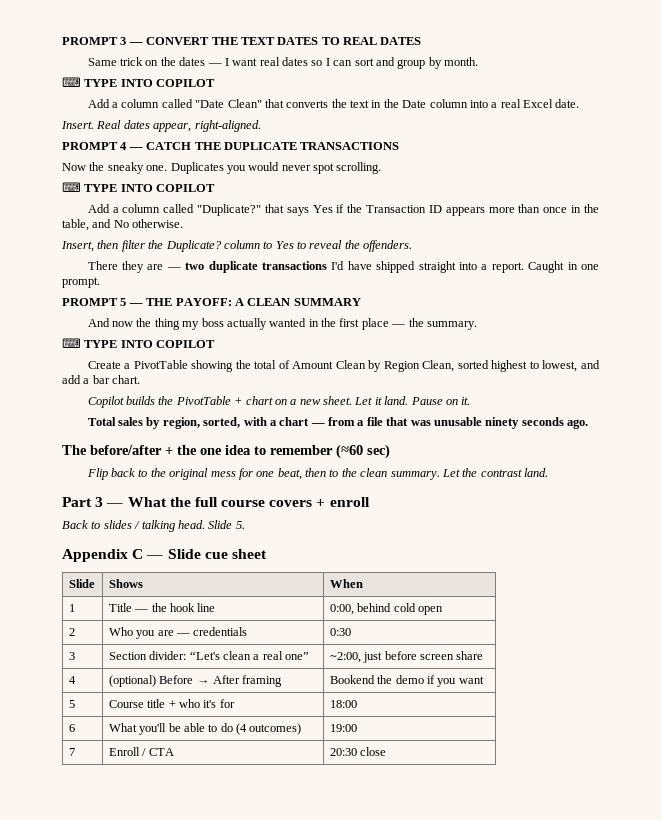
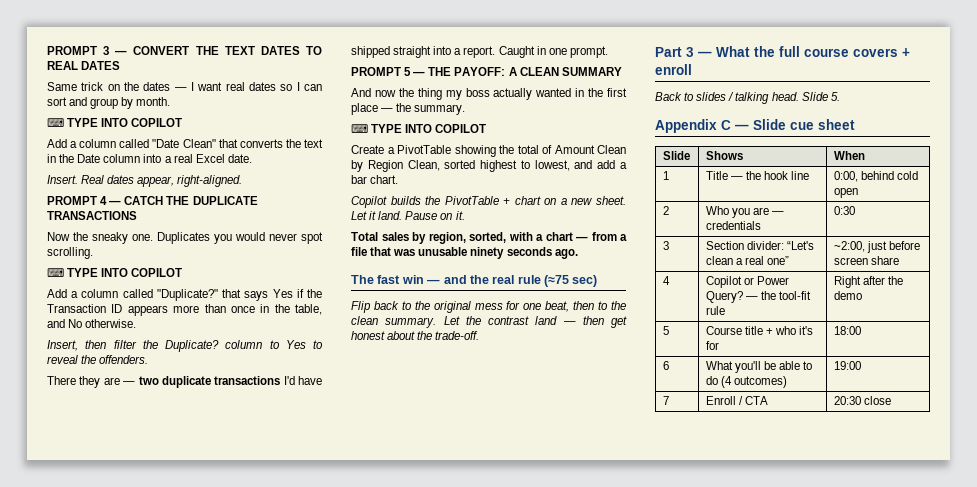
[90,444,363,459] before/after + the one idea to remember (≈60 -> [377,275,569,287] fast win — and the real rule (≈75
[524,468,549,477] land. -> [535,316,627,328] [351,331,480,340] land — then get honest about the trade-off.
[108,675,283,687] [329,675,375,684] (optional) Before → After framing | Bookend -> [705,276,790,288] [705,291,812,303] [705,306,725,315] [833,276,885,288] Copilot or Power Query? — the tool-fit rule | Right after
[426,675,484,687] if you want -> (862, 295) none

